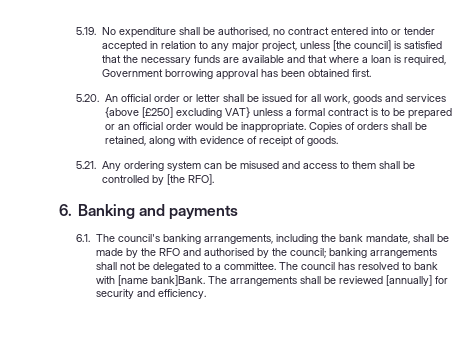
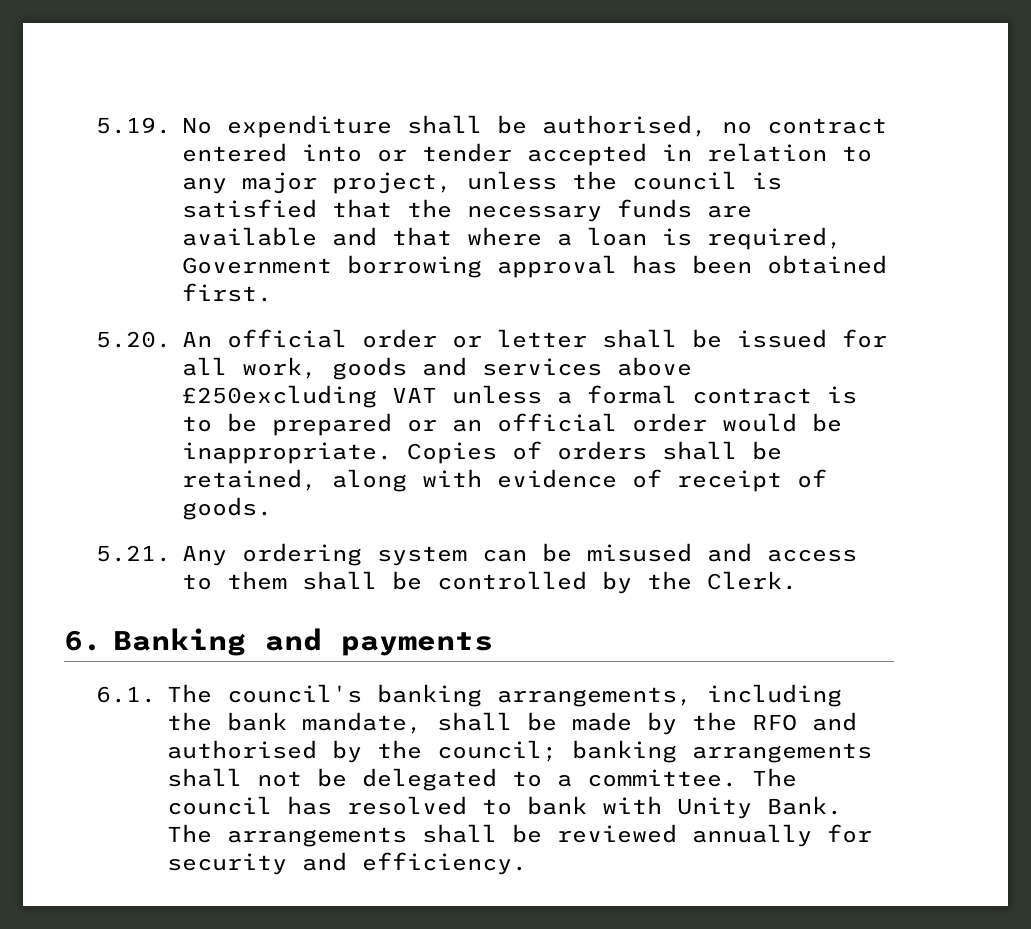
[332,40,391,51] [the council] -> [571,171,737,190] the council
[104,107,250,118] {above [£250] excluding VAT} -> [616,357,692,376] [181,385,437,408] above £250excluding VAT
[166,174,214,185] [the RFO]. -> [646,571,797,590] the Clerk.
[117,275,205,286] [name bank]Bank. -> [676,796,842,819] Unity Bank.
[385,275,432,286] [annually] -> [691,824,812,847] annually

